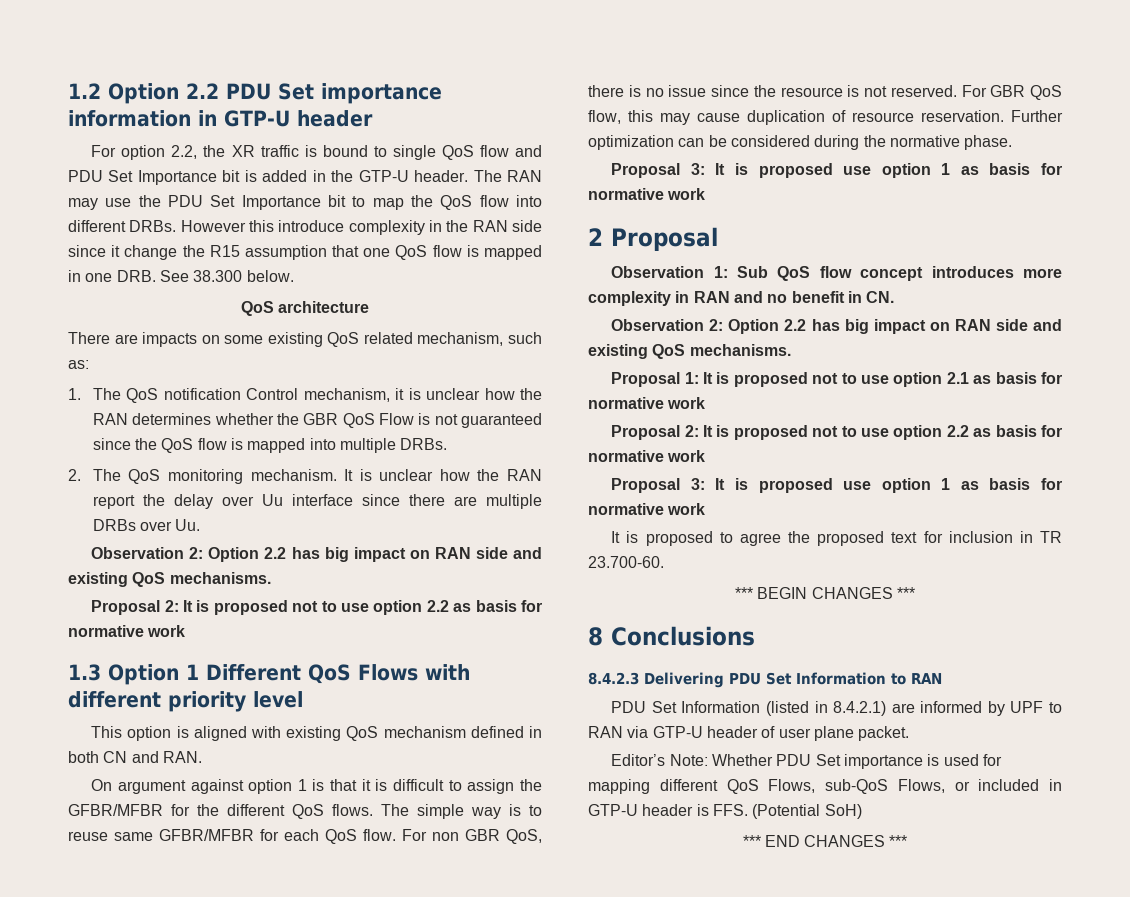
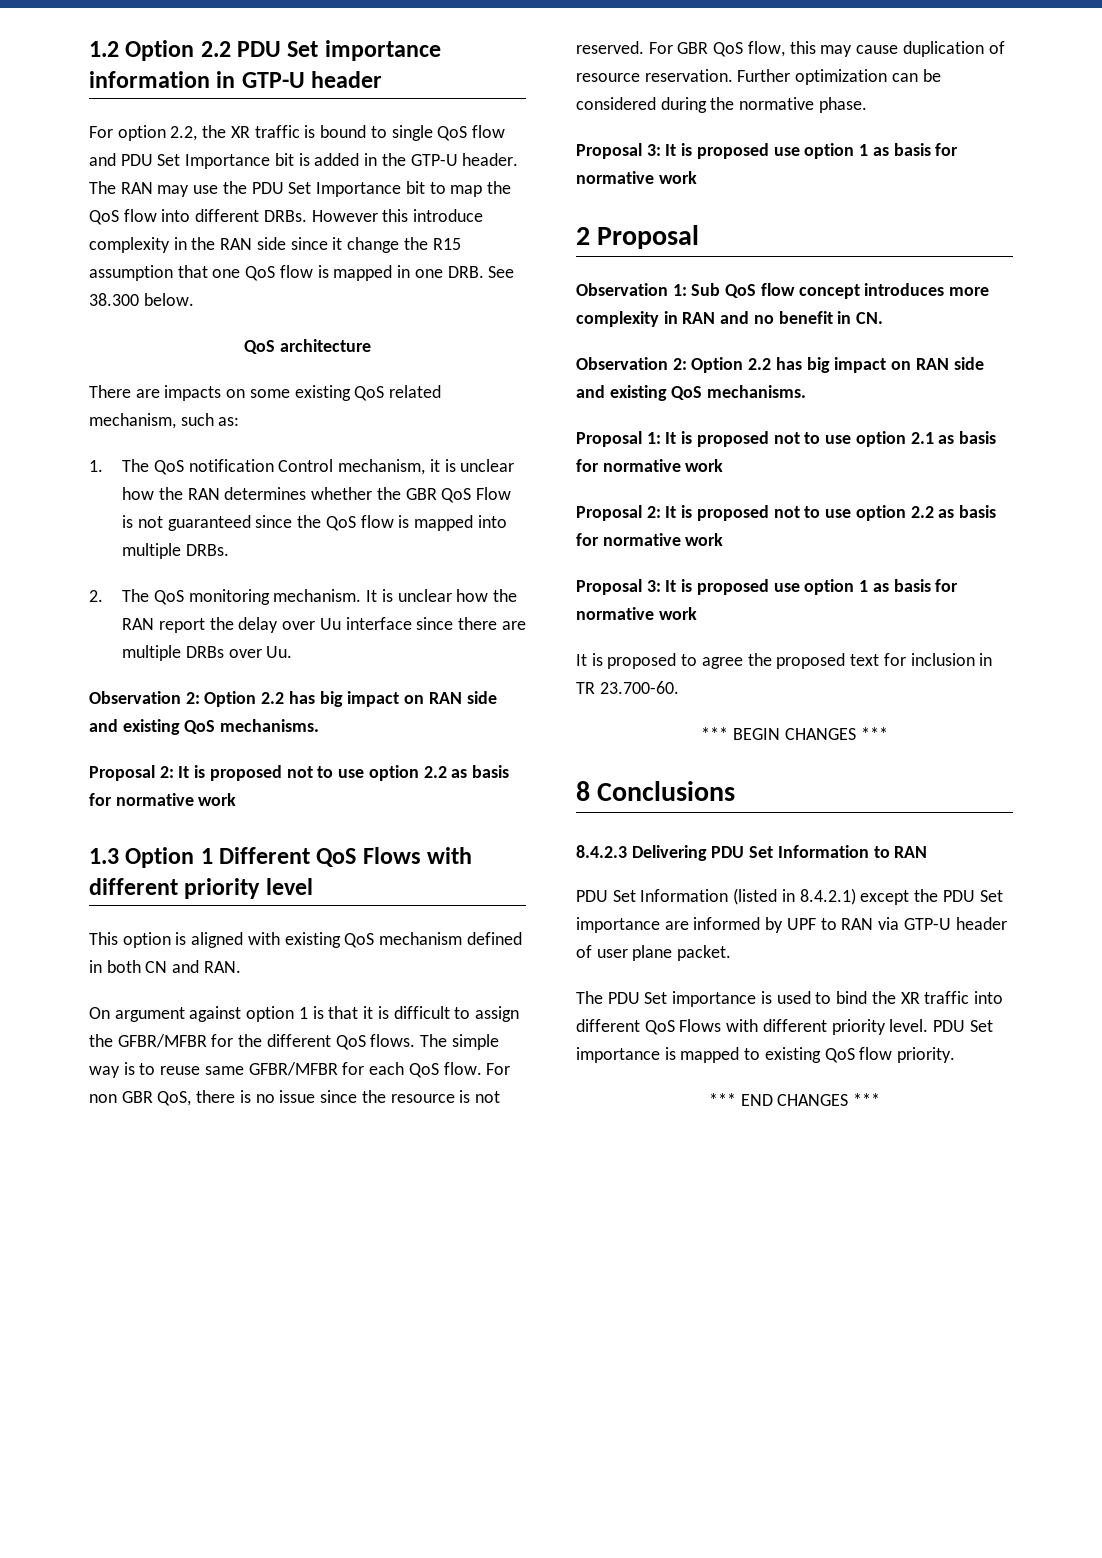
(887, 708) none -> [860,889,1003,905] [576,917,660,933] except the PDU Set importance
[611,754,773,766] Editor’s Note: Whether -> [576,991,603,1004] The
[982,754,1002,766] [588,779,1062,794] [588,804,862,819] for mapping different QoS Flows, sub-QoS Flows, or included in GTP-U header is FFS. (Potential SoH) -> [815,991,1003,1004] [576,1019,993,1035] [576,1047,956,1063] to bind the XR traffic into different QoS Flows with different priority level. PDU Set importance is mapped to existing QoS flow priority.

